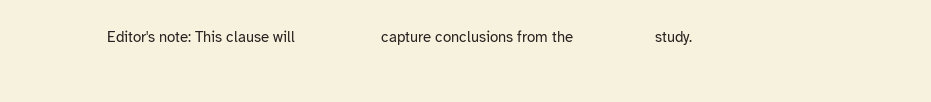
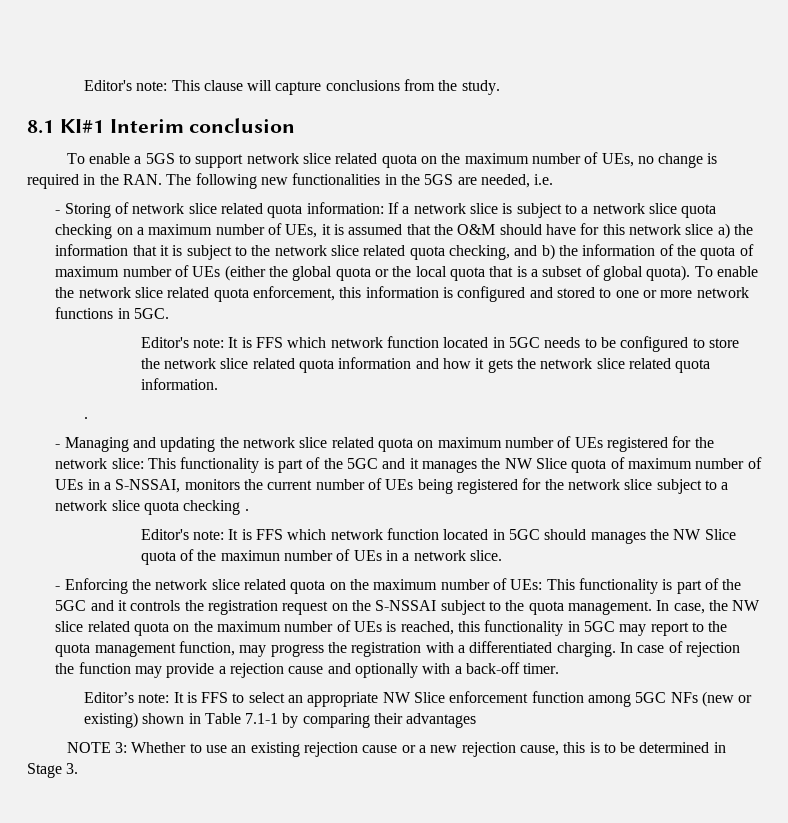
(693, 38) none -> [27,118,296,134] [66,152,718,168] [27,173,554,189] [55,202,717,218] [55,223,753,239] [55,244,754,260] [55,265,758,281] [55,286,749,302] [55,307,170,319] [140,336,739,352] [140,357,711,373] [140,378,218,390] [83,417,88,419] [55,436,714,452] [55,457,762,473] [55,478,729,494] [55,500,249,515] [140,528,736,544] [140,549,502,565] [55,578,742,594] [55,600,761,615] [55,620,728,636] [55,641,740,657] [55,662,560,678] [83,691,753,707] [83,712,477,728] [66,742,726,757] [27,763,79,778] // 8.1 KI#1 Interim conclusion // To enable a 5GS to support network slice related quota on the maximum number of UEs, no change is required in the RAN. The following new functionalities in the 5GS are needed, i.e. // - Storing of network slice related quota information: If a network slice is subject to a network slice quota checking on a maximum number of UEs, it is assumed that the O&M should have for this network slice a) the information that it is subject to the network slice related quota checking, and b) the information of the quota of maximum number of UEs (either the global quota or the local quota that is a subset of global quota). To enable the network slice related quota enforcement, this information is configured and stored to one or more network functions in 5GC. // Editor's note: It is FFS which network function located in 5GC needs to be configured to store the network slice related quota information and how it gets the network slice related quota information. // . // - Managing and updating the network slice related quota on maximum number of UEs registered for the network slice: This functionality is part of the 5GC and it manages the NW Slice quota of maximum number of UEs in a S-NSSAI, monitors the current number of UEs being registered for the network slice subject to a network slice quota checking . // Editor's note: It is FFS which network function located in 5GC should manages the NW Slice quota of the maximun number of UEs in a network slice. // - Enforcing the network slice related quota on the maximum number of UEs: This functionality is part of the 5GC and it controls the registration request on the S-NSSAI subject to the quota management. In case, the NW slice related quota on the maximum number of UEs is reached, this functionality in 5GC may report to the quota management function, may progress the registration with a differentiated charging. In case of rejection the function may provide a rejection cause and optionally with a back-off timer. // Editor’s note: It is FFS to select an appropriate NW Slice enforcement function among 5GC NFs (new or existing) shown in Table 7.1-1 by comparing their advantages // NOTE 3: Whether to use an existing rejection cause or a new rejection cause, this is to be determined in Stage 3.

